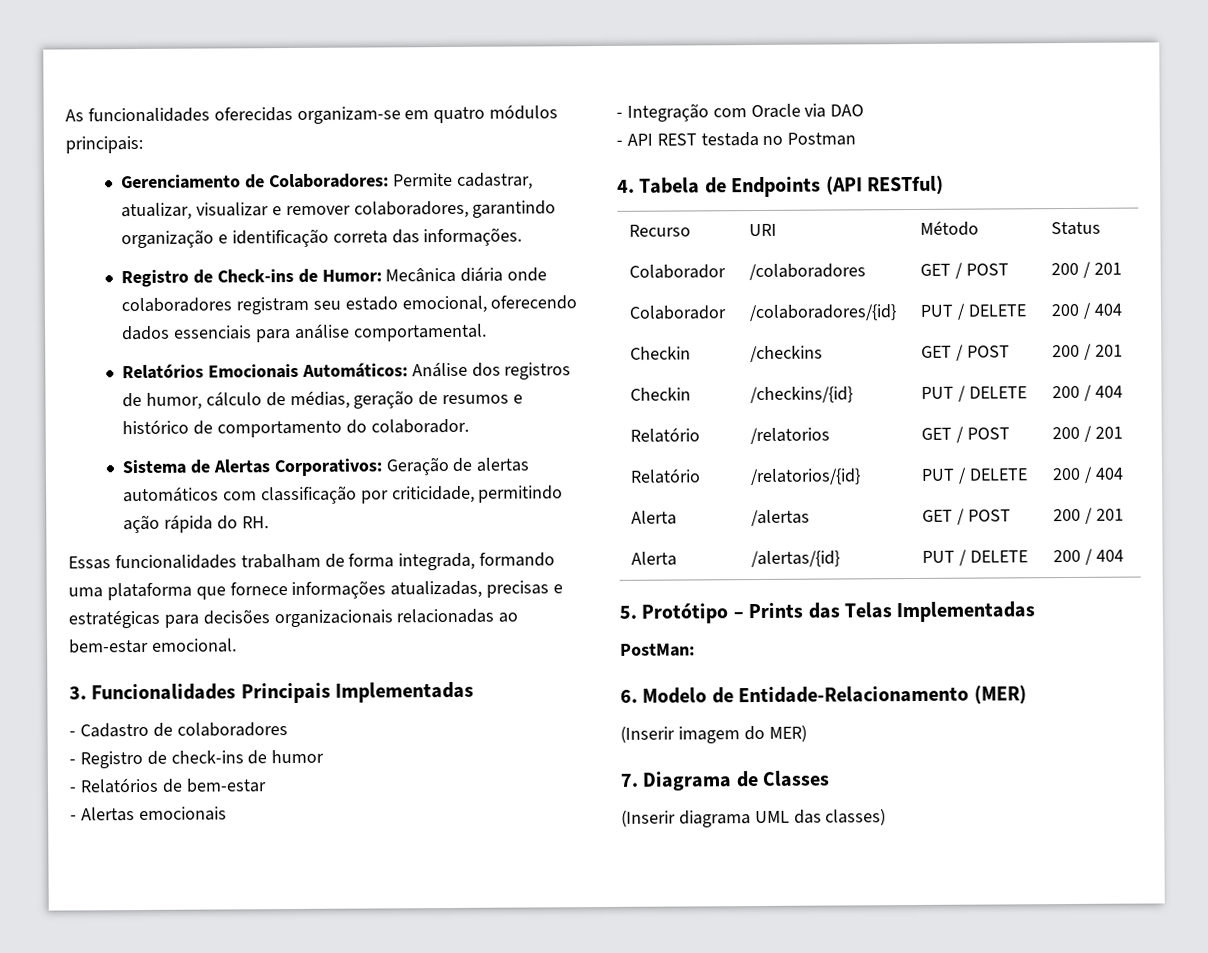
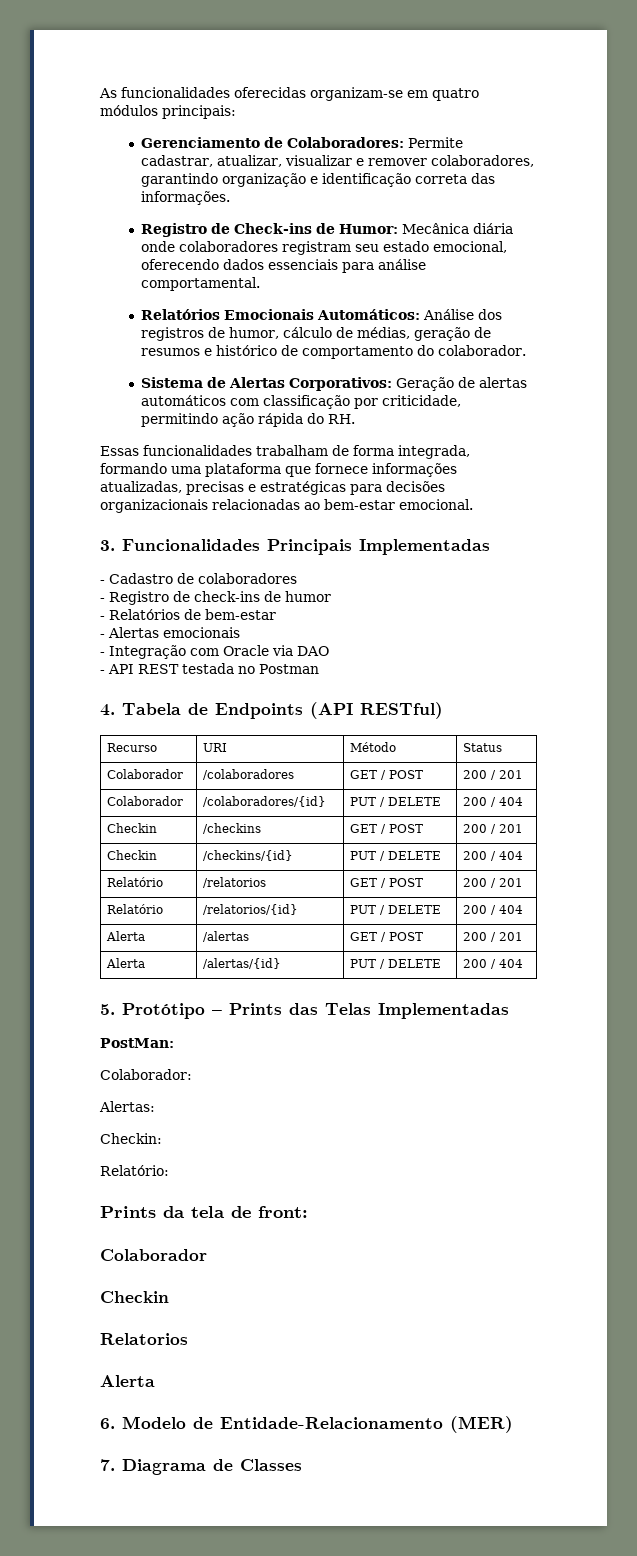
(695, 650) none -> [100,1069,192,1080] [99,1101,155,1112] [100,1133,162,1144] [100,1165,169,1176] [100,1206,308,1218] [100,1249,207,1261] [100,1291,169,1303] [100,1333,188,1345] [100,1375,155,1387] // Colaborador: // Alertas: // Checkin: // Relatório: // Prints da tela de front: // Colaborador // Checkin // Relatorios // Alerta
[620,724,807,744] // (Inserir imagem do MER) -> (513, 1424) none
[621,808,887,828] // (Inserir diagrama UML das classes) -> (302, 1465) none

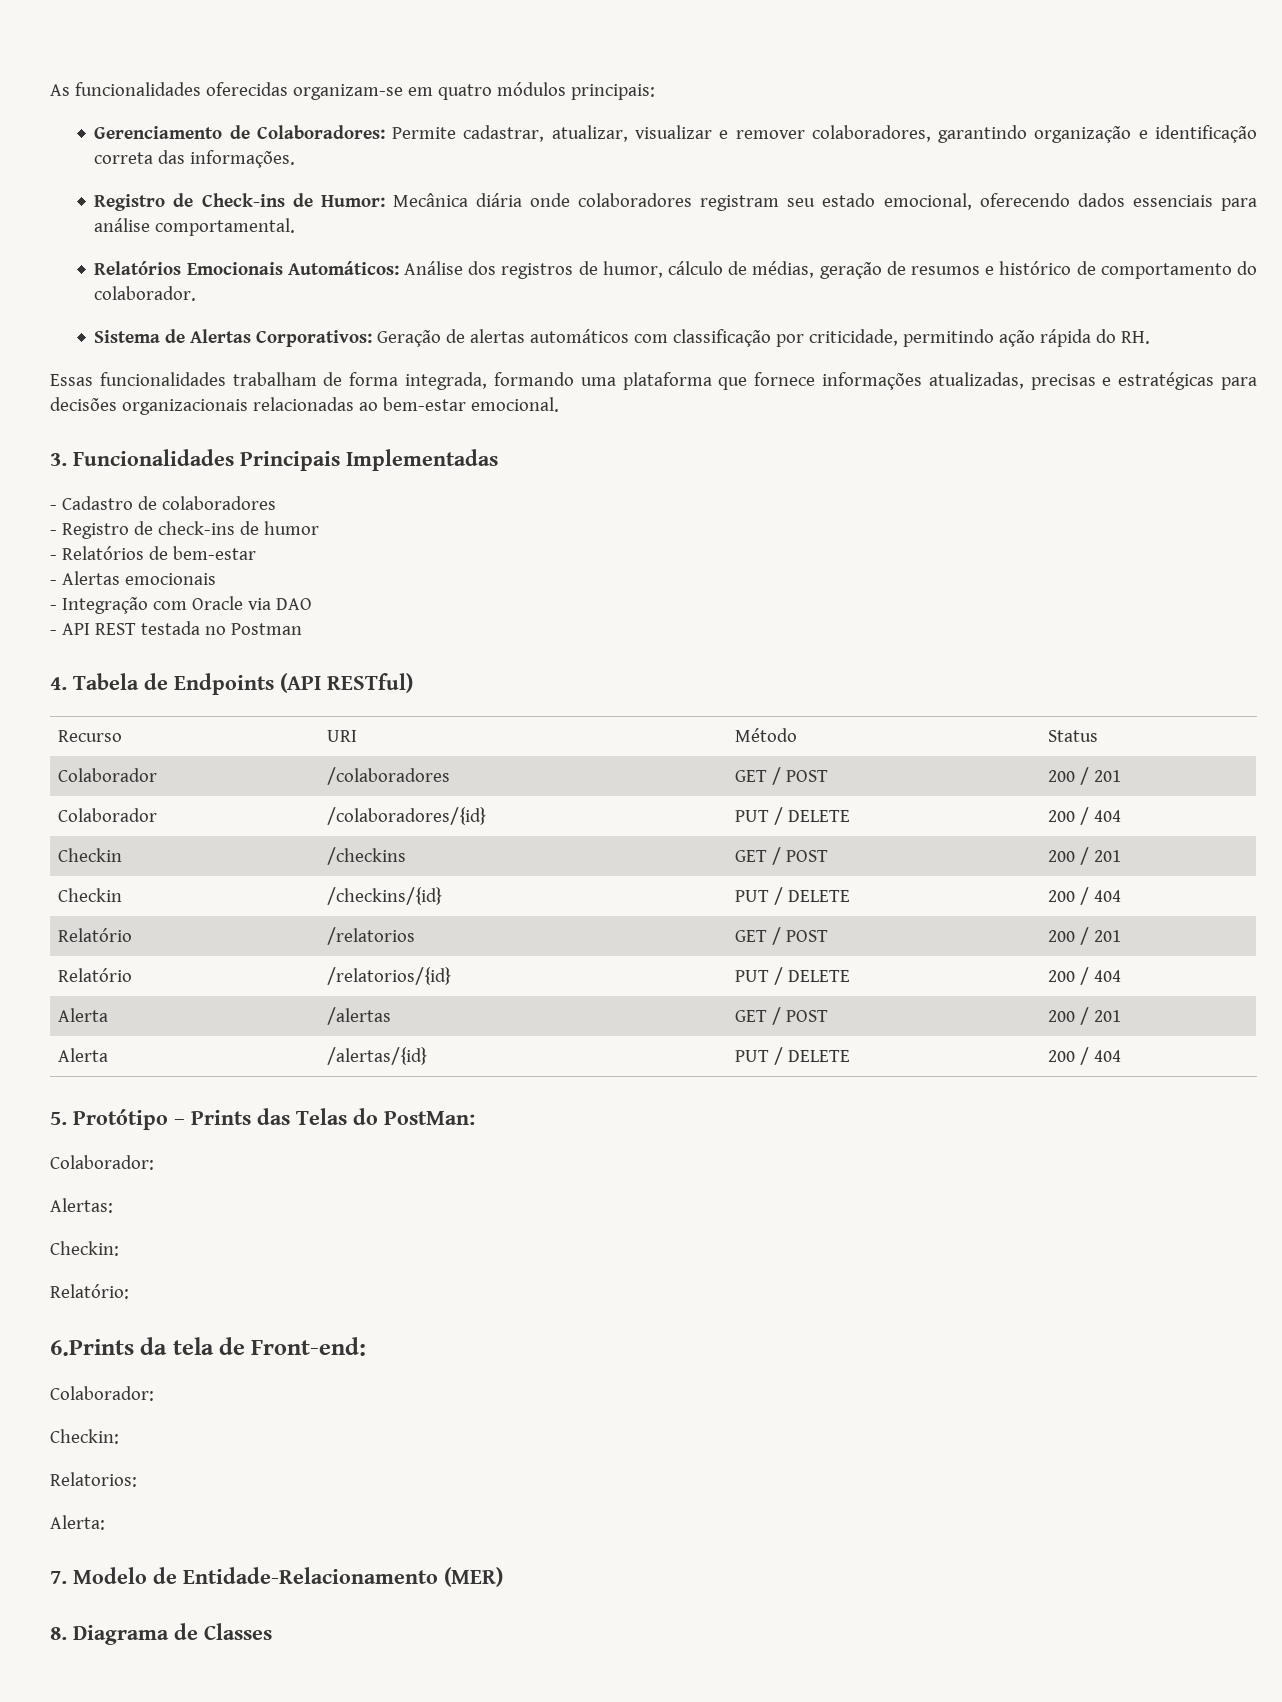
[378,1003,509,1019] Implementadas // -> [353,1108,378,1125] do
[100,1206,156,1218] Prints -> [50,1339,134,1356] 6.Prints
[258,1206,308,1218] [100,1249,207,1261] [100,1291,169,1303] [100,1333,188,1345] [100,1375,155,1387] [100,1418,115,1429] front: // Colaborador // Checkin // Relatorios // Alerta // 6. -> [251,1337,367,1356] [50,1386,154,1401] [50,1429,119,1444] [50,1472,137,1487] [50,1515,105,1530] [50,1571,67,1584] Front-end: // Colaborador: // Checkin: // Relatorios: // Alerta: // 7.
[100,1459,115,1471] 7. -> [50,1627,67,1640] 8.

